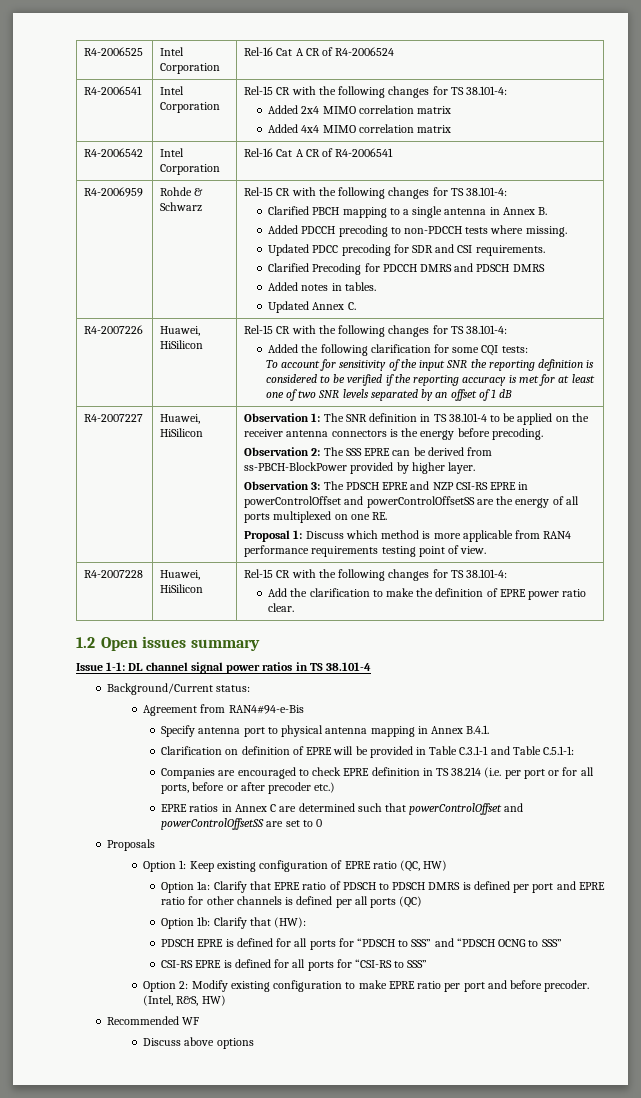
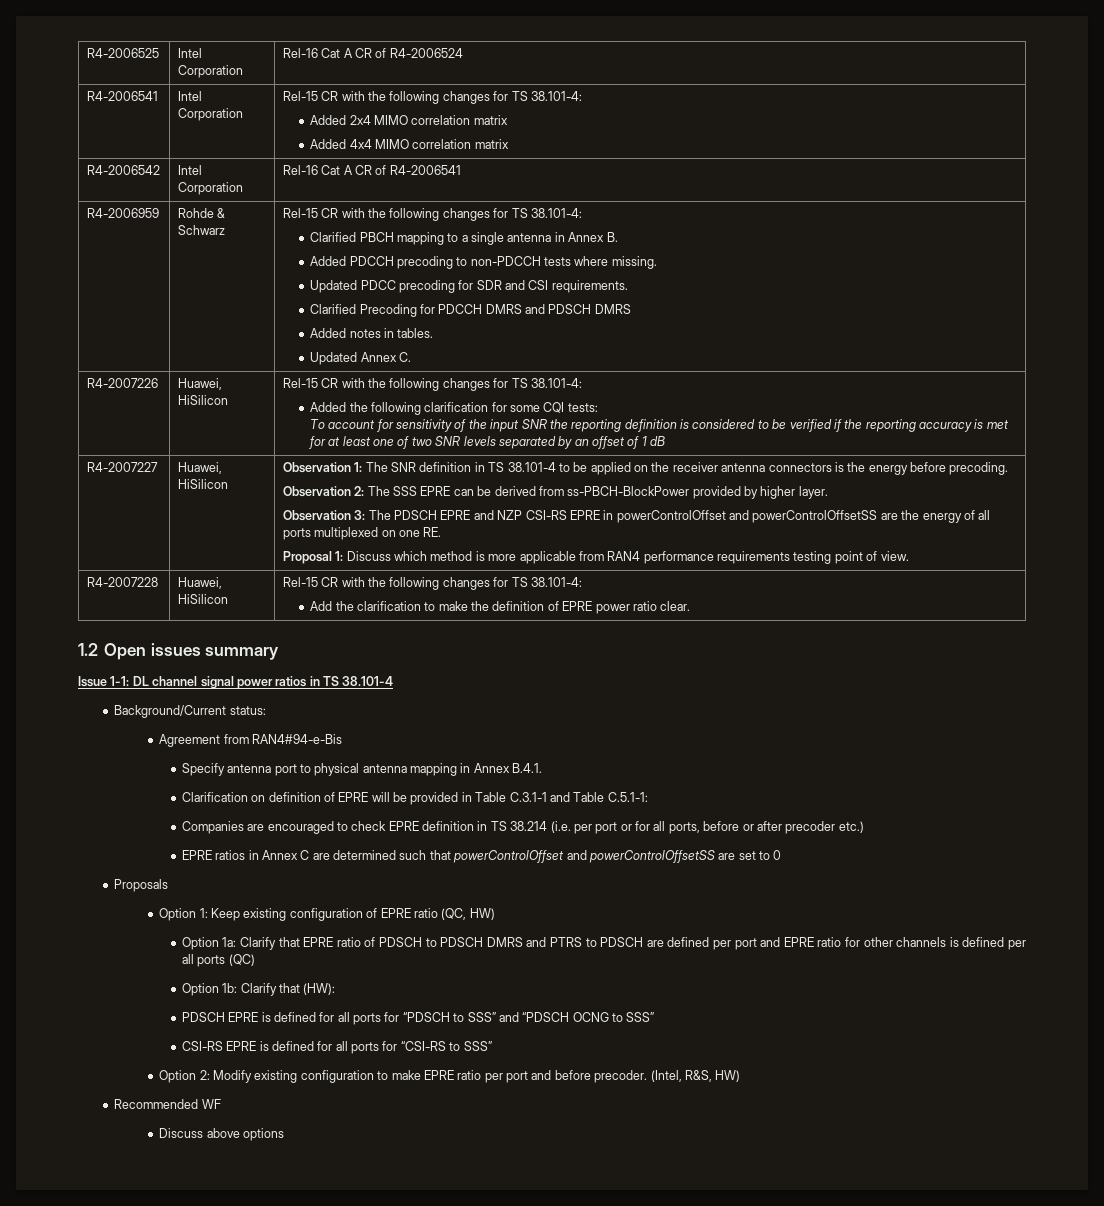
[462,882,471,890] is -> [526,937,664,947] and PTRS to PDSCH are

